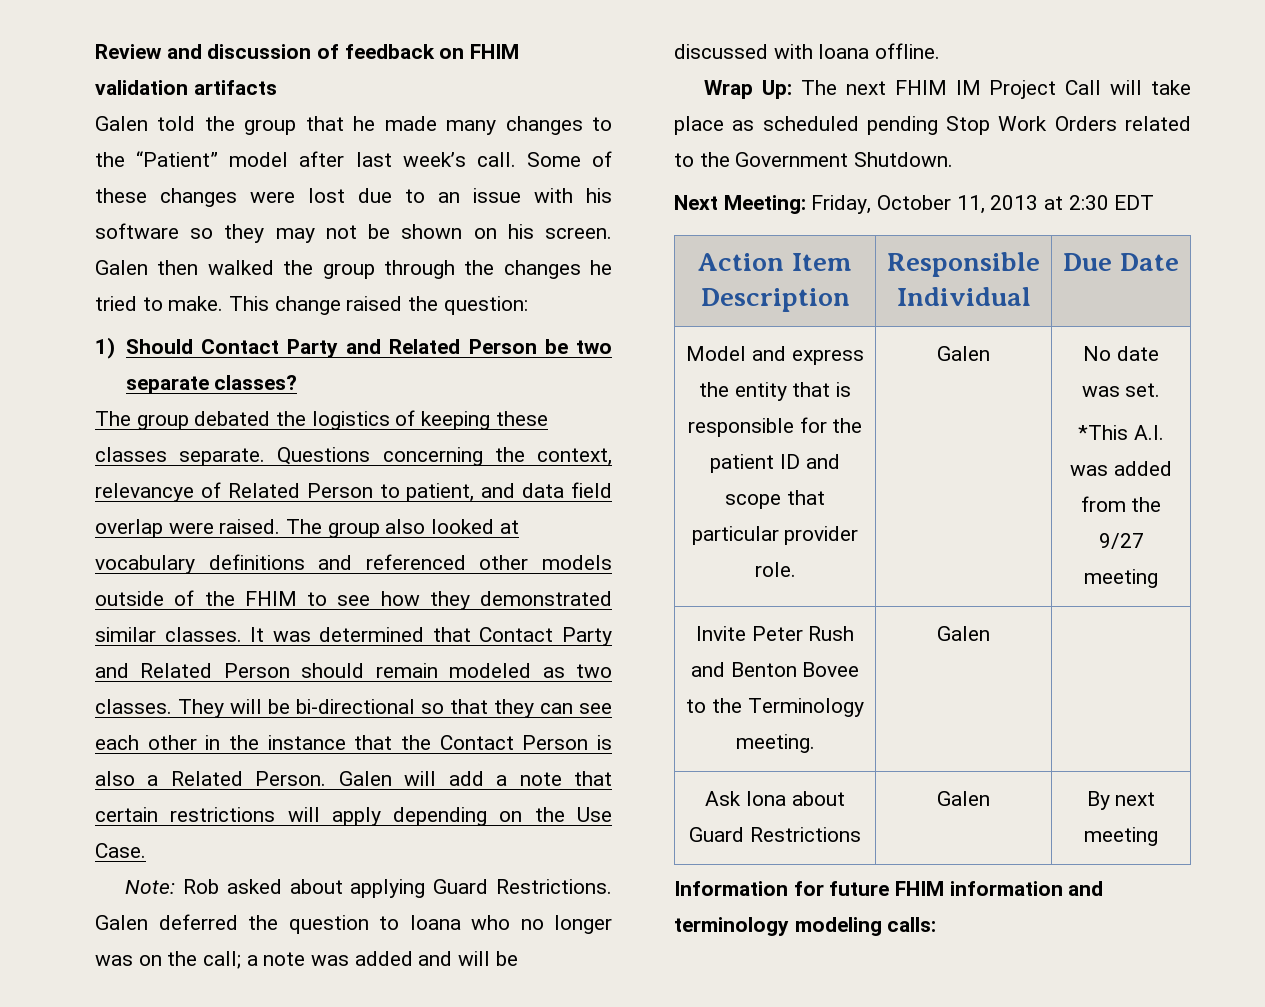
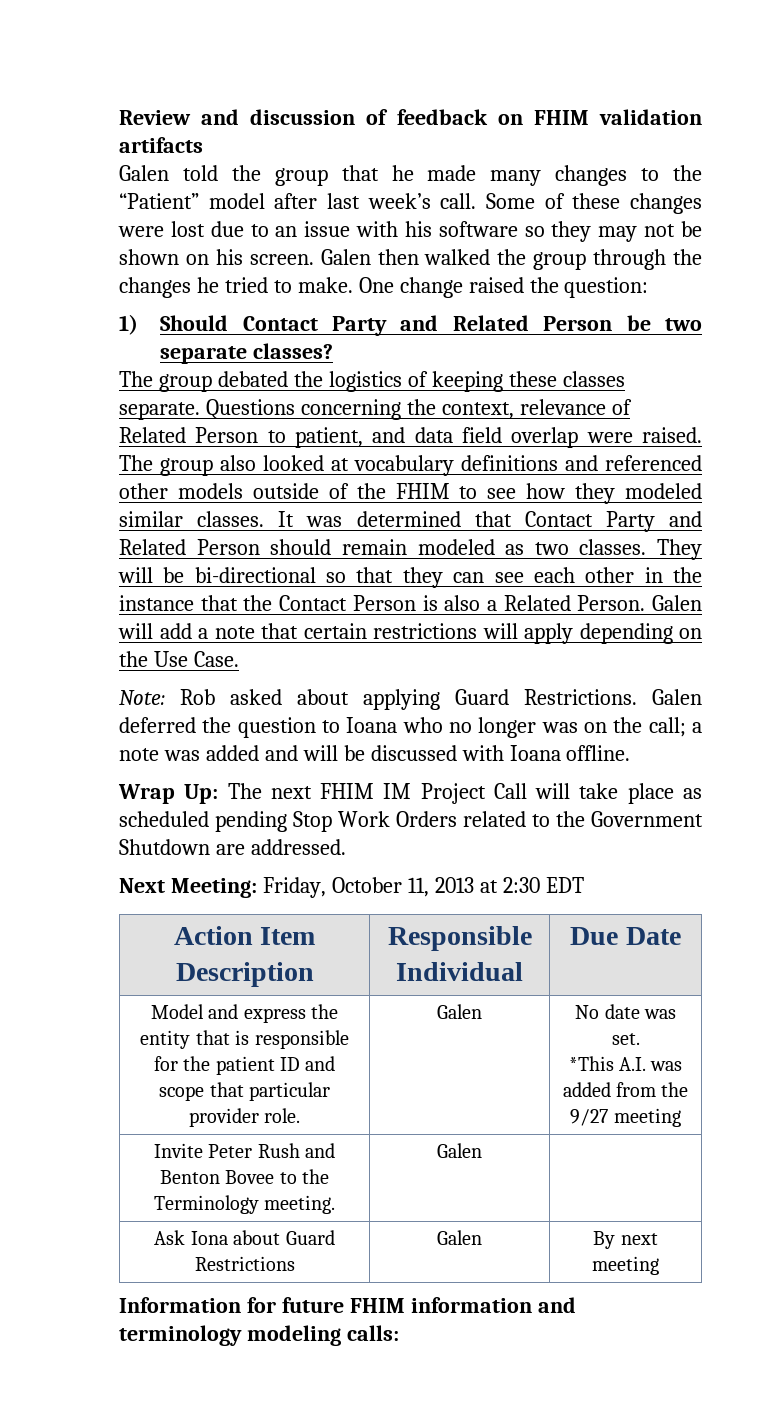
[229,296,270,311] This -> [358,277,394,293] One
[95,483,194,502] relevancye -> [519,399,606,415] relevance
[480,591,612,606] demonstrated -> [624,483,702,499] modeled
[854,152,954,167] Shutdown. -> [119,839,346,855] Shutdown are addressed.

